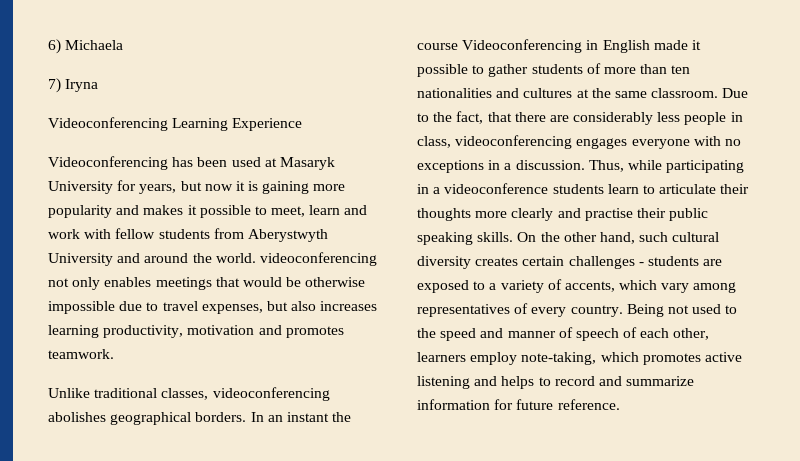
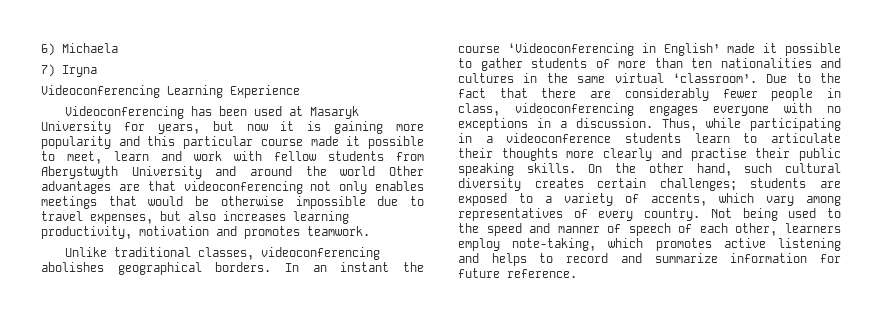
[143,205,184,215] makes -> [147,136,339,149] this particular course made
[215,253,256,263] world. -> [340,166,425,176] [41,181,176,194] world Other advantages are that
[462,39,650,53] Videoconferencing in English -> [507,43,720,56] ‘Videoconferencing in English’
[576,89,589,98] at -> [523,73,538,83] in
[651,88,719,98] classroom. -> [614,73,757,83] virtual ‘classroom’.
[456,111,484,124] fact, -> [458,88,486,98] fact
[657,112,681,122] less -> [722,89,758,98] fewer
[568,256,644,269] challenges - -> [659,178,737,191] challenges;
[626,304,689,317] Being not -> [710,208,778,221] Not being

